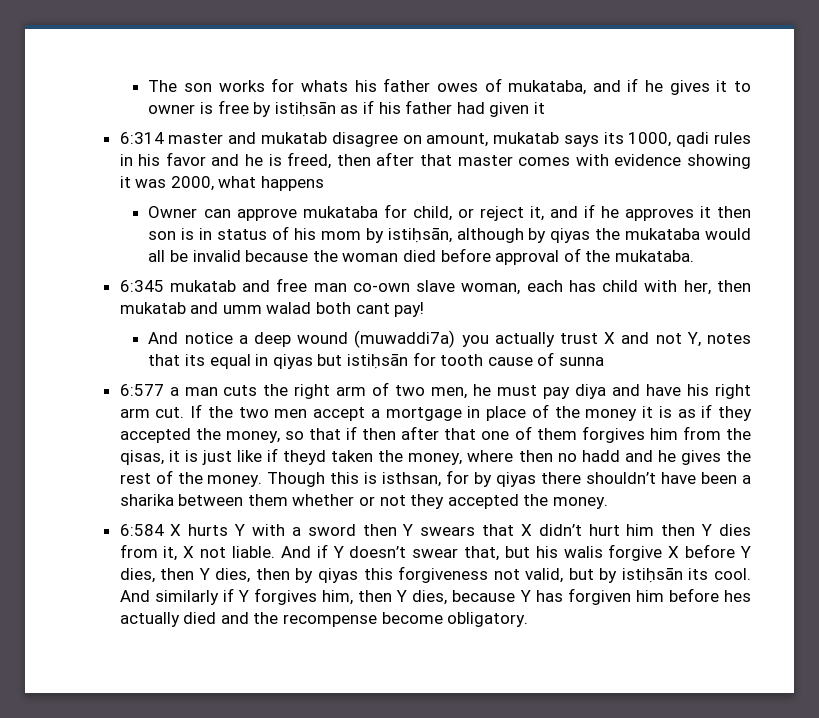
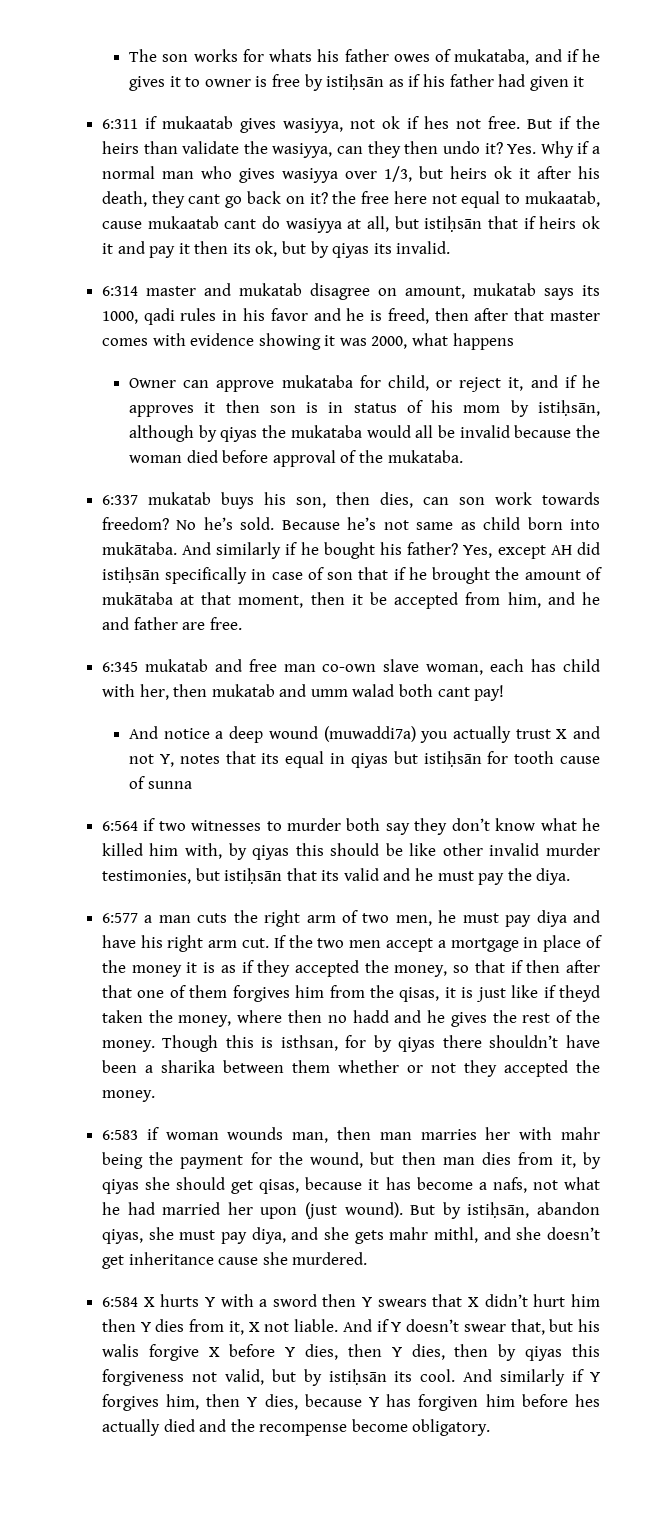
(545, 108) none -> [101,116,600,133] [101,141,601,158] [101,166,600,183] [101,191,600,208] [101,216,601,233] [101,241,451,258] // 6:311 if mukaatab gives wasiyya, not ok if hes not free. But if the heirs than validate the wasiyya, can they then undo it? Yes. Why if a normal man who gives wasiyya over 1/3, but heirs ok it after his death, they cant go back on it? the free here not equal to mukaatab, cause mukaatab cant do wasiyya at all, but istiḥsān that if heirs ok it and pay it then its ok, but by qiyas its invalid.
(694, 256) none -> [101,492,601,509] [101,517,601,530] [101,542,600,559] [101,567,602,584] [101,592,600,609] [101,617,242,630] // 6:337 mukatab buys his son, then dies, can son work towards freedom? No he’s sold. Because he’s not same as child born into mukātaba. And similarly if he bought his father? Yes, except AH did istiḥsān specifically in case of son that if he brought the amount of mukātaba at that moment, then it be accepted from him, and he and father are free.
(604, 361) none -> [101,818,601,835] [101,843,600,860] [101,868,571,885] // 6:564 if two witnesses to murder both say they don’t know what he killed him with, by qiyas this should be like other invalid murder testimonies, but istiḥsān that its valid and he must pay the diya.
(608, 503) none -> [101,1127,600,1143] [101,1152,601,1169] [101,1177,600,1194] [101,1202,600,1219] [101,1227,601,1244] [101,1252,368,1269] // 6:583 if woman wounds man, then man marries her with mahr being the payment for the wound, but then man dies from it, by qiyas she should get qisas, because it has become a nafs, not what he had married her upon (just wound). But by istiḥsān, abandon qiyas, she must pay diya, and she gets mahr mithl, and she doesn’t get inheritance cause she murdered.

